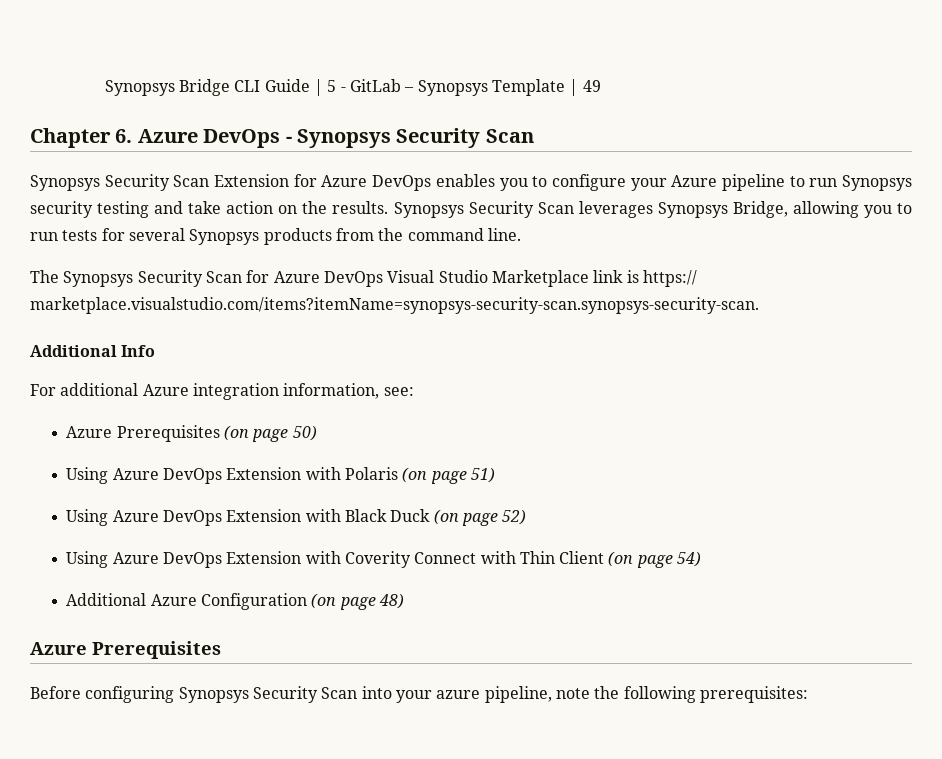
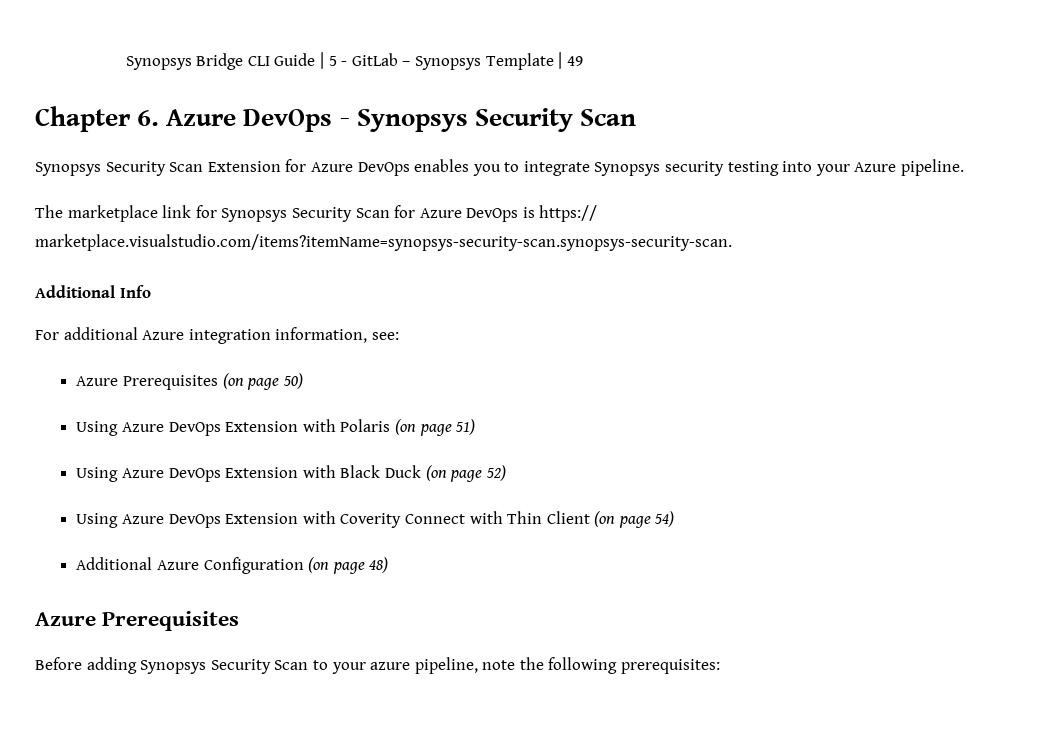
[551,174,912,191] [30,201,912,218] [30,228,521,245] [30,270,59,283] configure your Azure pipeline to run Synopsys security testing and take action on the results. Synopsys Security Scan leverages Synopsys Bridge, allowing you to run tests for several Synopsys products from the command line. // The -> [523,159,965,176] [35,205,217,222] integrate Synopsys security testing into your Azure pipeline. // The marketplace link for
[387,270,624,287] Visual Studio Marketplace link -> (519, 215) none
[85,686,392,703] configuring Synopsys Security Scan into -> [86,657,328,674] adding Synopsys Security Scan to

